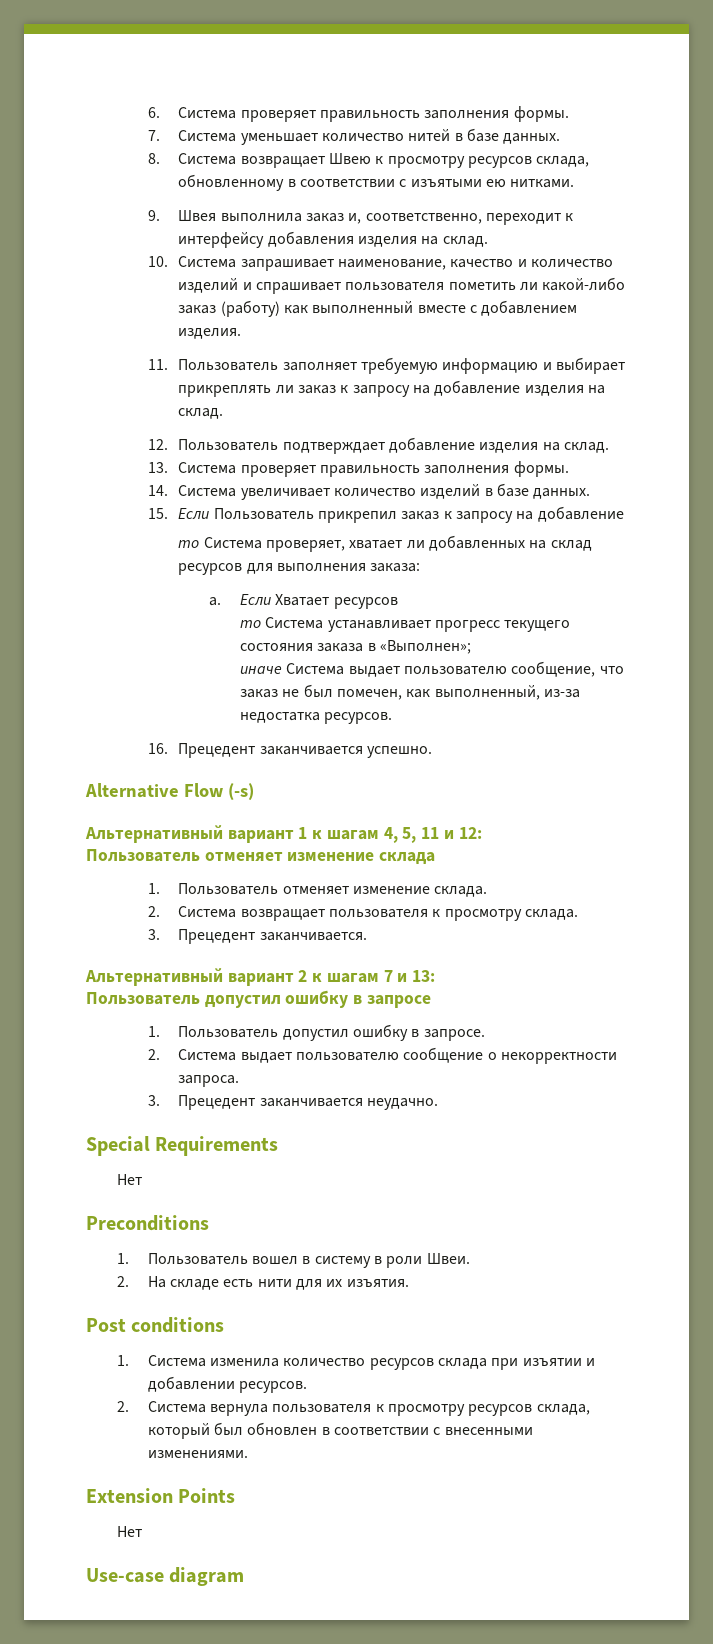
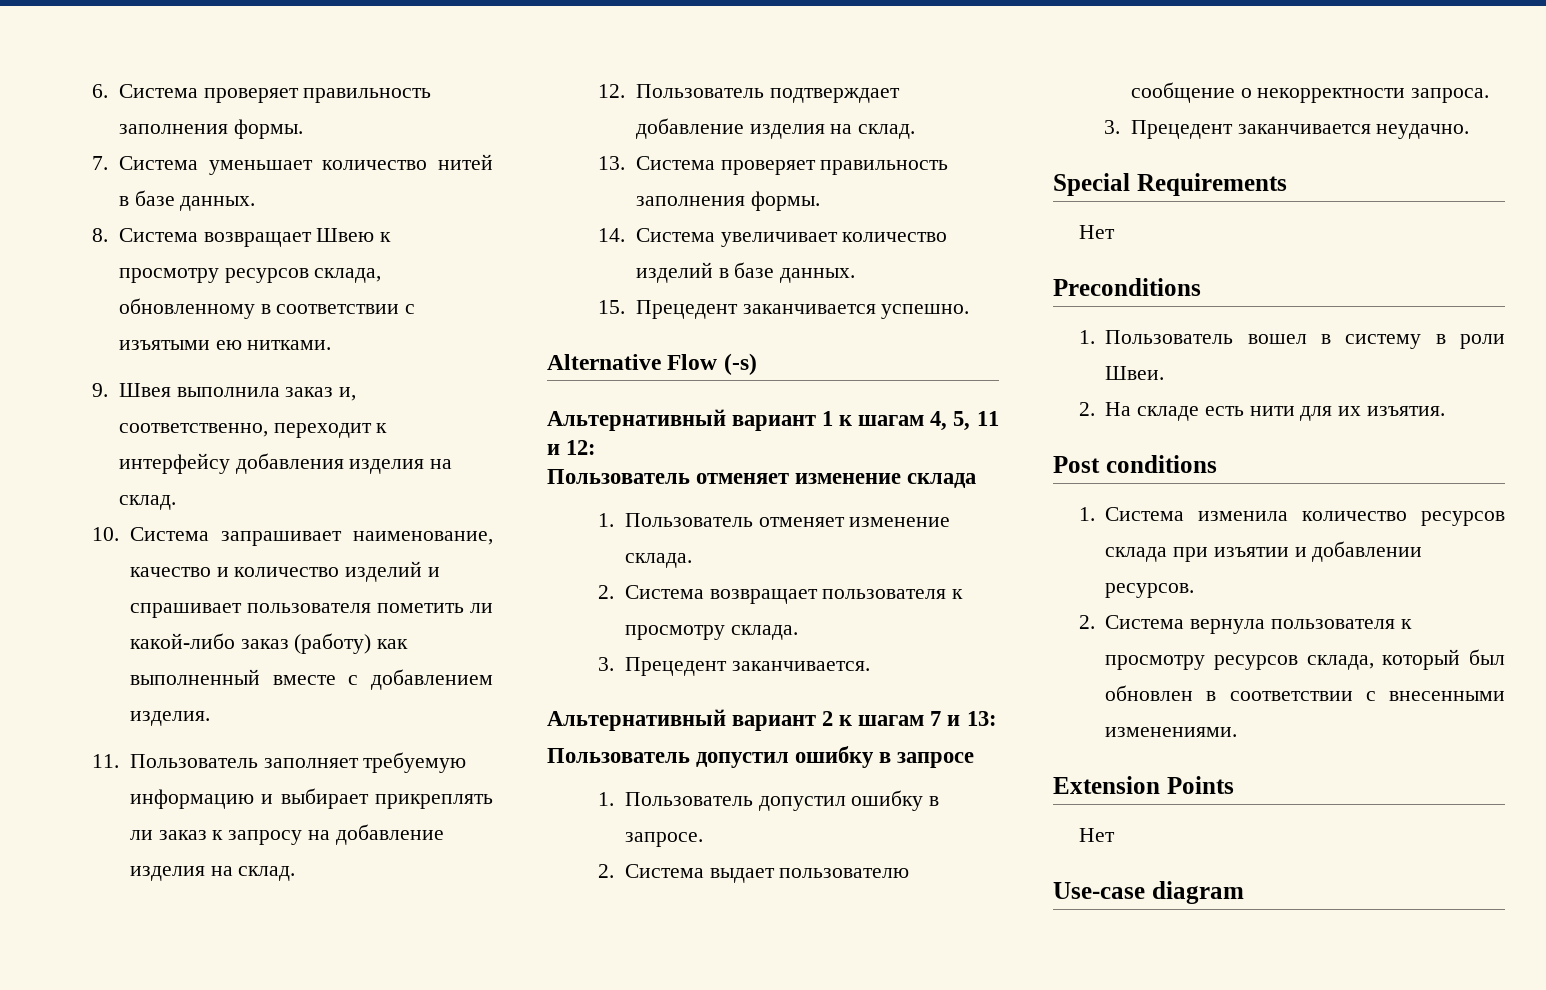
[178,506,624,523] [178,535,592,552] [178,563,421,575] [209,594,398,609] [240,617,571,632] [240,640,472,654] [240,661,624,677] [240,684,580,700] [240,712,393,724] [147,743,168,754] Если Пользователь прикрепил заказ к запросу на добавление // то Система проверяет, хватает ли добавленных на склад ресурсов для выполнения заказа: // a. Если Хватает ресурсов // то Система устанавливает прогресс текущего состояния заказа в «Выполнен»; // иначе Система выдает пользователю сообщение, что заказ не был помечен, как выполненный, из-за недостатка ресурсов. // 16. -> (626, 307) none

